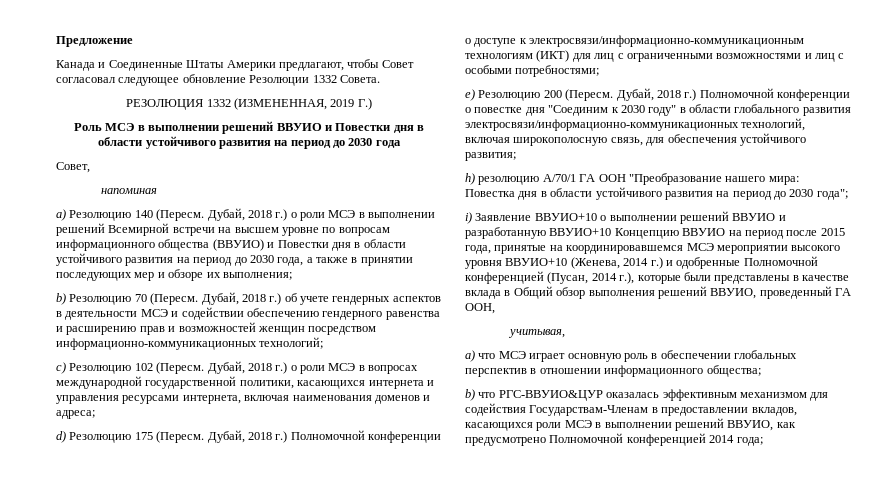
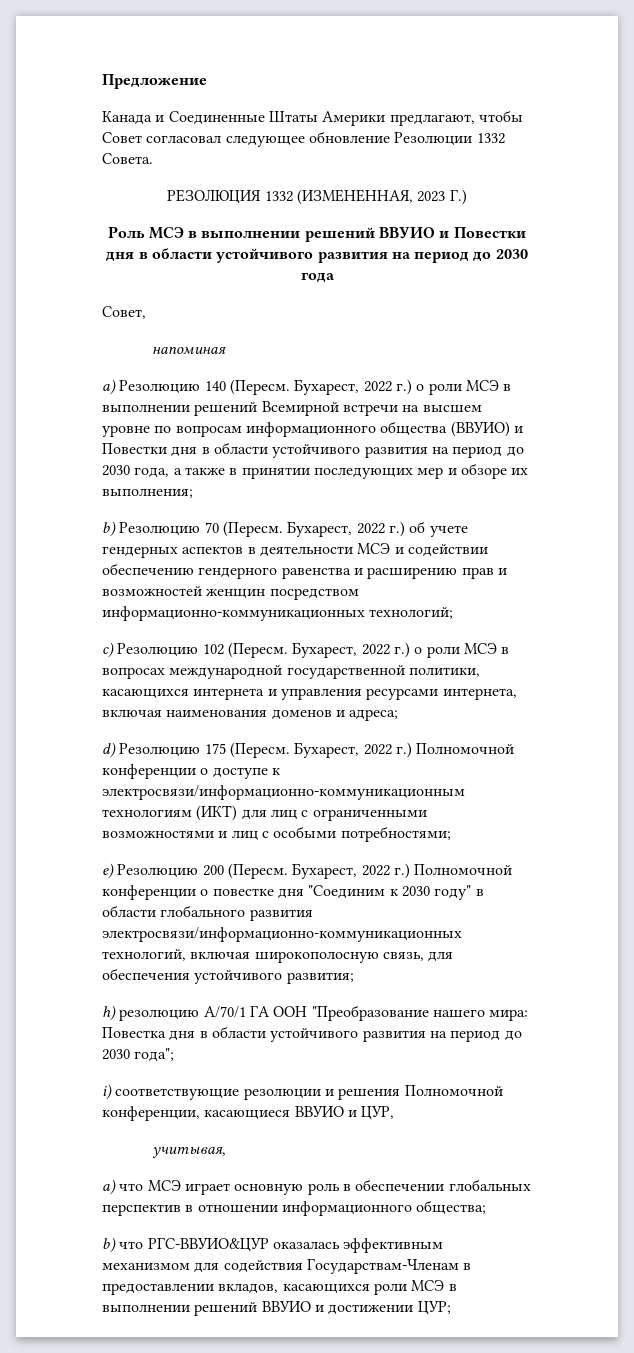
[330,99,355,107] 2019 -> [417,191,446,202] 2023
[207,208,272,221] Дубай, 2018 -> [294,379,392,395] Бухарест, 2022
[201,292,266,305] Дубай, 2018 -> [287,521,385,537] Бухарест, 2022
[207,361,272,374] Дубай, 2018 -> [292,642,390,658] Бухарест, 2022
[207,430,272,443] Дубай, 2018 -> [294,742,392,758] Бухарест, 2022
[616,88,681,101] Дубай, 2018 -> [292,863,390,879] Бухарест, 2022
[475,211,786,224] [465,227,845,239] [465,243,841,254] [465,256,818,269] [465,271,849,284] [465,286,851,299] [465,303,495,314] Заявление ВВУИО+10 о выполнении решений ВВУИО и разработанную ВВУИО+10 Концепцию ВВУИО на период после 2015 года, принятые на координировавшемся МСЭ мероприятии высокого уровня ВВУИО+10 (Женева, 2014 г.) и одобренные Полномочной конференцией (Пусан, 2014 г.), которые были представлены в качестве вклада в Общий обзор выполнения решений ВВУИО, проведенный ГА ООН, -> [115,1085,503,1100] [102,1106,395,1121] соответствующие резолюции и решения Полномочной конференции, касающиеся ВВУИО и ЦУР,
[727,420,796,431] [465,433,763,446] ВВУИО, как предусмотрено Полномочной конференцией 2014 года; -> [261,1301,451,1315] ВВУИО и достижении ЦУР;

